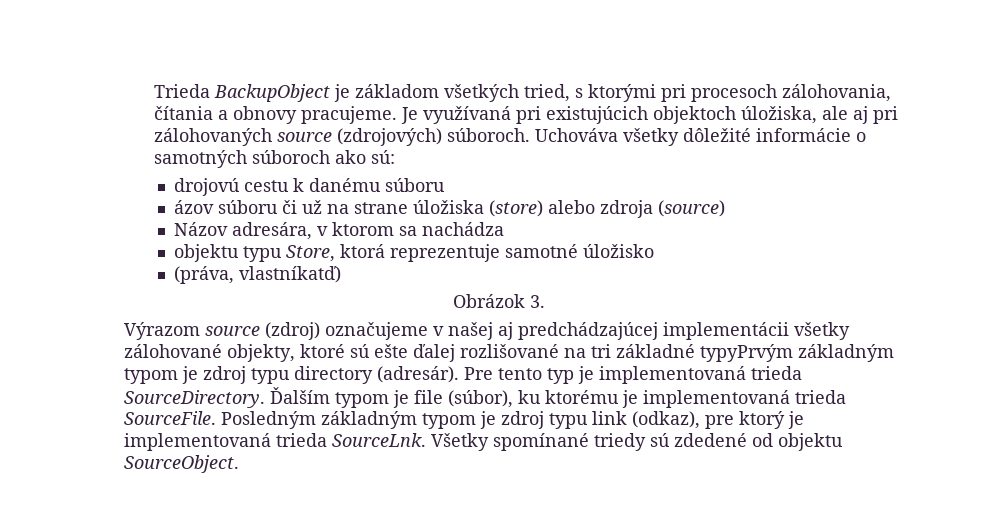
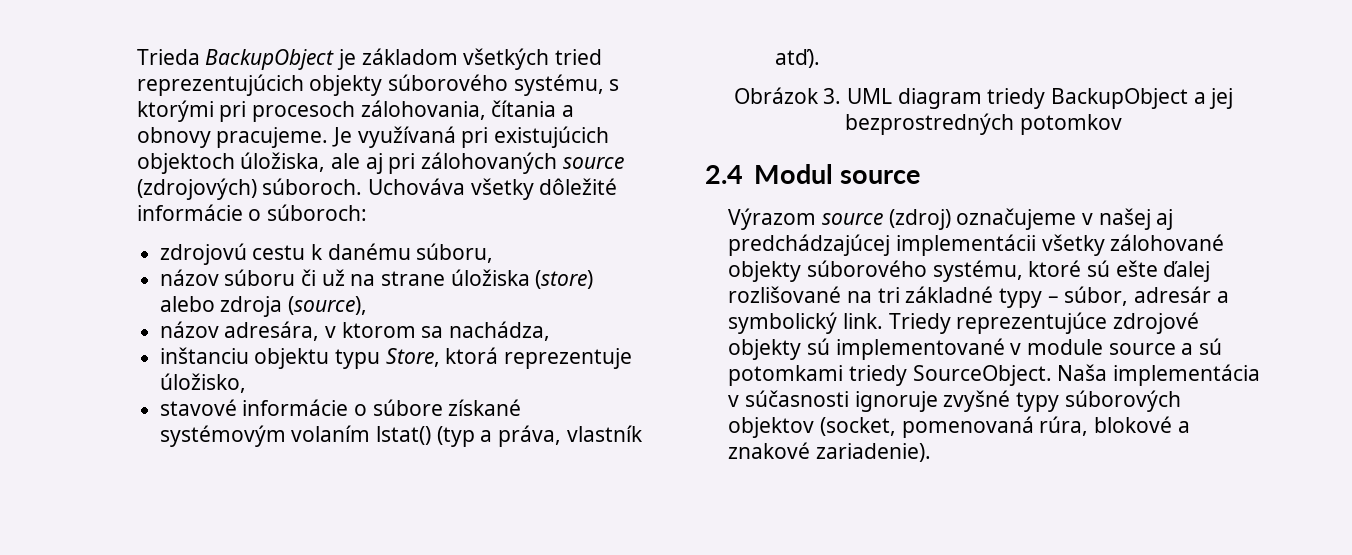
[524,84,571,102] tried, -> [554,49,602,65] [136,74,604,96] tried reprezentujúcich objekty súborového systému,
[154,150,396,168] [173,178,240,196] samotných súboroch ako sú: // drojovú -> [266,204,367,221] [159,243,247,265] súboroch: // zdrojovú
[384,178,445,192] [173,200,214,214] súboru // ázov -> [416,243,494,263] [159,269,219,286] súboru, // názov
[657,200,725,217] [173,222,228,236] (source) // Názov -> [288,296,368,315] [159,321,219,338] (source), // názov
[421,222,504,236] nachádza // -> [449,321,551,341] [159,347,249,364] nachádza, // inštanciu
[504,244,654,258] [173,266,341,284] [452,294,545,308] samotné úložisko // (práva, vlastníkatď) // Obrázok 3. -> [159,373,246,393] [159,399,522,416] [159,425,643,447] [774,49,820,68] [733,87,1234,109] [845,113,1122,135] [705,164,920,184] úložisko, // stavové informácie o súbore získané systémovým volaním lstat() (typ a práva, vlastník atď). // Obrázok 3. UML diagram triedy BackupObject a jej bezprostredných potomkov // 2.4 Modul source
[227,344,296,362] objekty, -> [728,260,1023,282] objekty súborového systému,
[700,344,895,362] [124,366,803,384] [124,387,847,408] [124,411,805,429] [124,433,844,451] [124,455,240,473] typyPrvým základným typom je zdroj typu directory (adresár). Pre tento typ je implementovaná trieda SourceDirectory. Ďalším typom je file (súbor), ku ktorému je implementovaná trieda SourceFile. Posledným základným typom je zdroj typu link (odkaz), pre ktorý je implementovaná trieda SourceLnk. Všetky spomínané triedy sú zdedené od objektu SourceObject. -> [998,286,1229,308] [728,312,1199,334] [728,338,1222,360] [728,364,1260,386] [728,390,1181,412] [728,416,1190,438] [728,442,931,462] typy – súbor, adresár a symbolický link. Triedy reprezentujúce zdrojové objekty sú implementované v module source a sú potomkami triedy SourceObject. Naša implementácia v súčasnosti ignoruje zvyšné typy súborových objektov (socket, pomenovaná rúra, blokové a znakové zariadenie).

